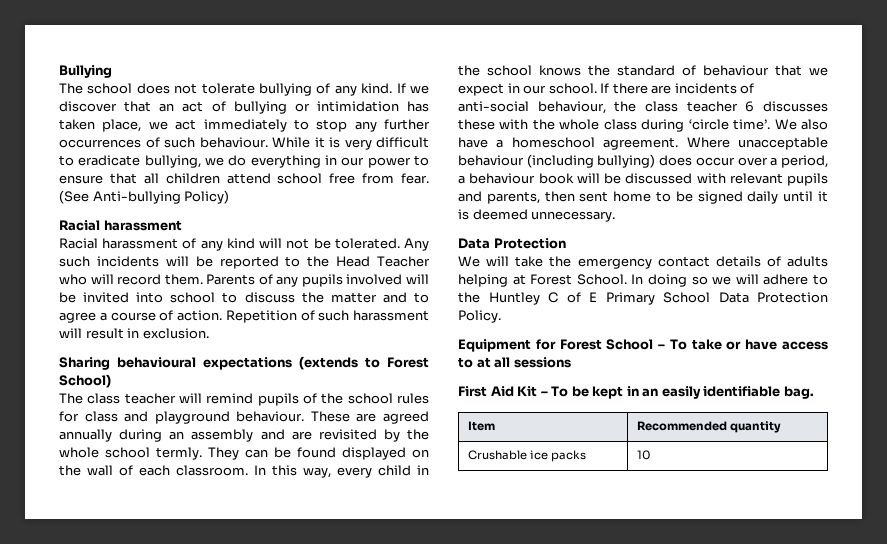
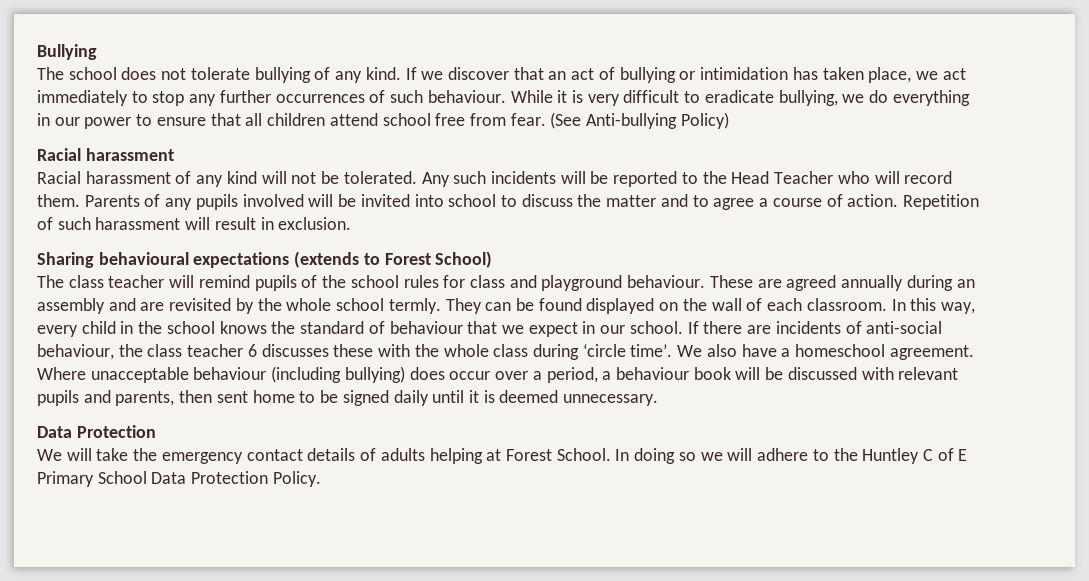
[458,339,828,352] [458,357,571,368] [458,386,814,399] [468,421,496,431] [637,421,782,433] [468,450,587,462] [637,450,652,460] // Equipment for Forest School – To take or have access to at all sessions // First Aid Kit – To be kept in an easily identifiable bag. // Item | Recommended quantity // Crushable ice packs | 10 -> (321, 479) none

